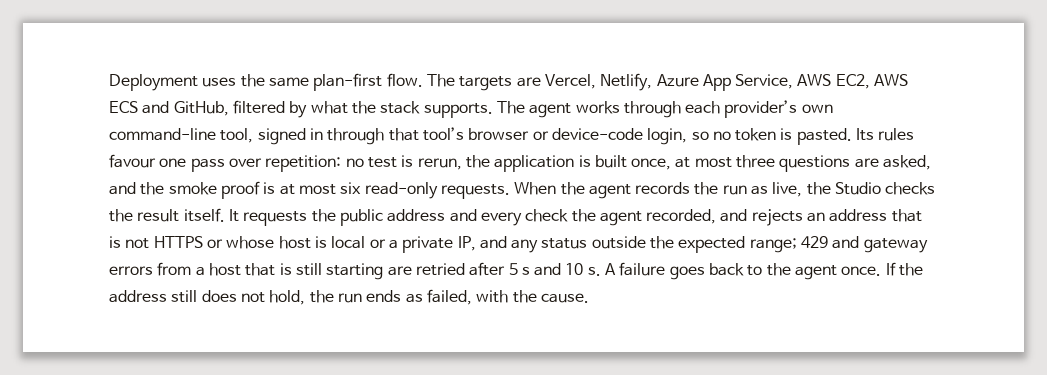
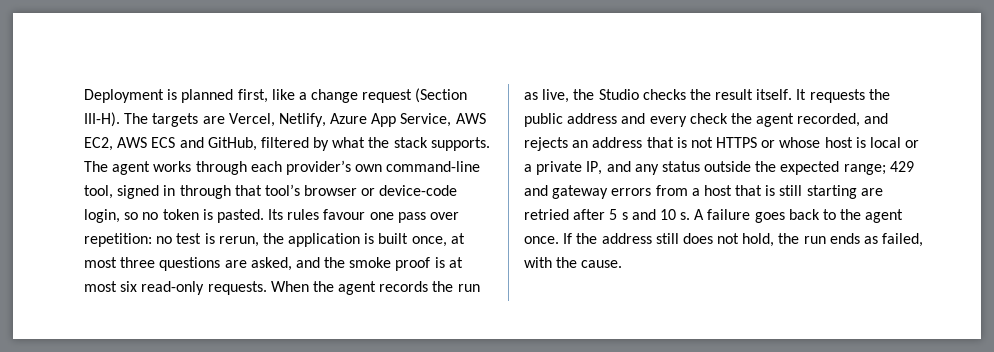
[202,73,423,91] uses the same plan-first flow. -> [167,88,468,103] [84,112,120,127] is planned first, like a change request (Section III-H).

